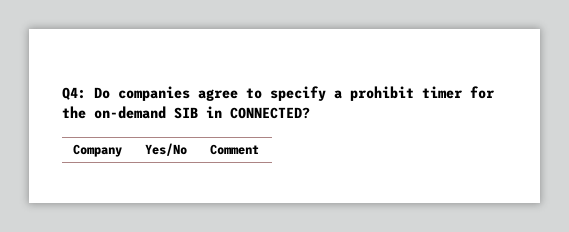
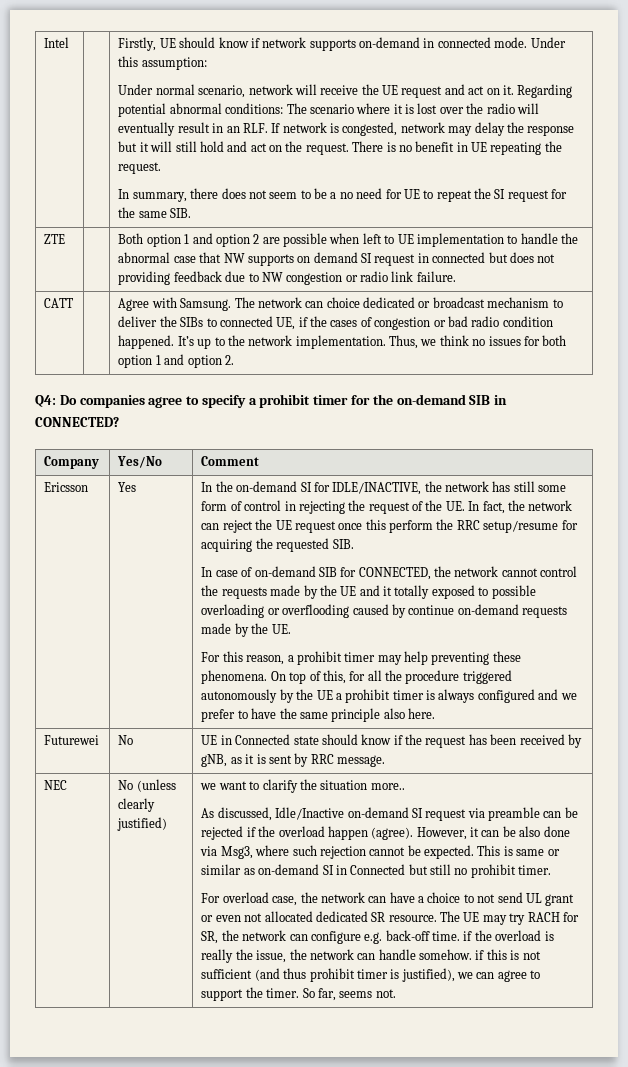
(62, 93) none -> [44,37,70,48] [118,37,566,51] [118,56,207,70] [118,84,573,98] [118,103,539,117] [118,122,575,136] [118,141,562,155] [118,162,162,174] [118,188,568,202] [118,207,192,218] [44,234,66,244] [118,233,579,247] [118,252,556,266] [118,271,456,285] [44,298,74,308] [118,297,563,311] [118,316,553,330] [118,335,567,349] [118,354,234,368] Intel | | Firstly, UE should know if network supports on-demand in connected mode. Under this assumption: // Under normal scenario, network will receive the UE request and act on it. Regarding potential abnormal conditions: The scenario where it is lost over the radio will eventually result in an RLF. If network is congested, network may delay the response but it will still hold and act on the request. There is no benefit in UE repeating the request. // In summary, there does not seem to be a no need for UE to repeat the SI request for the same SIB. // ZTE | | Both option 1 and option 2 are possible when left to UE implementation to handle the abnormal case that NW supports on demand SI request in connected but does not providing feedback due to NW congestion or radio link failure. // CATT | | Agree with Samsung. The network can choice dedicated or broadcast mechanism to deliver the SIBs to connected UE, if the cases of congestion or bad radio condition happened. It’s up to the network implementation. Thus, we think no issues for both option 1 and option 2. //
(260, 149) none -> [44,482,89,492] [118,482,137,492] [201,481,567,495] [201,500,573,514] [201,519,578,533] [201,538,354,552] [201,566,578,580] [201,585,536,599] [201,604,568,618] [201,623,291,637] [201,651,521,665] [201,670,512,684] [201,689,577,703] [201,708,436,722] [44,735,100,745] [118,735,134,745] [201,734,582,748] [201,753,386,767] [44,780,68,790] [118,779,176,792] [118,798,156,812] [117,817,168,831] [200,779,405,793] [201,807,578,821] [201,826,570,840] [200,845,560,859] [201,864,552,878] [201,892,575,906] [201,911,579,925] [201,930,554,944] [201,949,541,963] [201,968,541,982] [201,987,396,1001] // Ericsson | Yes | In the on-demand SI for IDLE/INACTIVE, the network has still some form of control in rejecting the request of the UE. In fact, the network can reject the UE request once this perform the RRC setup/resume for acquiring the requested SIB. // In case of on-demand SIB for CONNECTED, the network cannot control the requests made by the UE and it totally exposed to possible overloading or overflooding caused by continue on-demand requests made by the UE. // For this reason, a prohibit timer may help preventing these phenomena. On top of this, for all the procedure triggered autonomously by the UE a prohibit timer is always configured and we prefer to have the same principle also here. // Futurewei | No | UE in Connected state should know if the request has been received by gNB, as it is sent by RRC message. // NEC | No (unless clearly justified) | we want to clarify the situation more.. // As discussed, Idle/Inactive on-demand SI request via preamble can be rejected if the overload happen (agree). However, it can be also done via Msg3, where such rejection cannot be expected. This is same or similar as on-demand SI in Connected but still no prohibit timer. // For overload case, the network can have a choice to not send UL grant or even not allocated dedicated SR resource. The UE may try RACH for SR, the network can configure e.g. back-off time. if the overload is really the issue, the network can handle somehow. if this is not sufficient (and thus prohibit timer is justified), we can agree to support the timer. So far, seems not.

